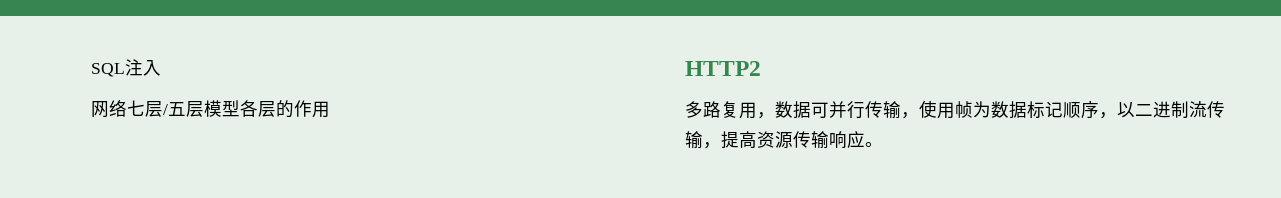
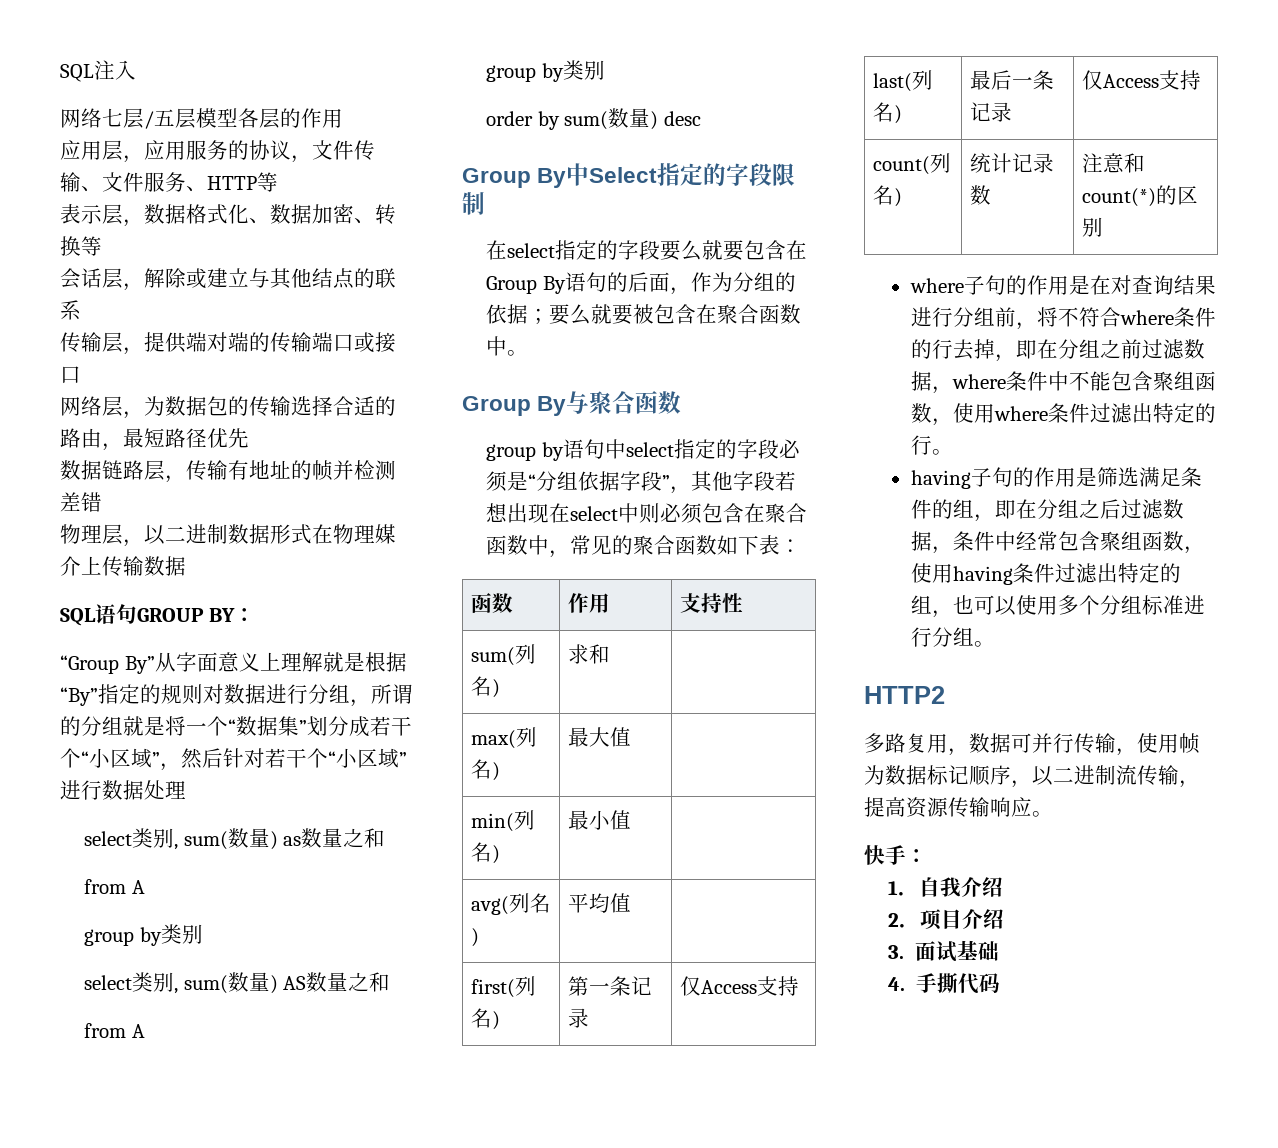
(330, 109) none -> [60,140,375,163] [60,172,278,192] [60,204,396,227] [60,236,102,256] [60,268,396,291] [60,300,81,320] [60,332,396,355] [60,366,81,384] [60,396,396,419] [60,428,249,451] [60,460,396,483] [60,492,102,512] [60,524,396,547] [60,556,186,576] [60,604,255,626] [60,652,407,674] [60,684,413,707] [60,716,412,737] [60,748,407,771] [60,780,186,800] [84,828,386,850] [84,879,145,894] [84,924,203,946] [84,972,391,994] [84,1023,145,1038] [486,60,605,82] [486,108,701,130] [462,163,796,188] [462,192,485,215] [486,240,808,261] [486,272,796,295] [486,304,802,325] [486,336,529,356] [462,391,682,416] [486,439,801,461] [486,471,797,494] [486,503,808,524] [486,535,802,558] [470,593,513,613] [567,593,610,613] [679,593,743,613] [470,644,536,666] [470,676,500,698] [567,644,610,664] [470,727,537,749] [470,759,500,781] [567,727,631,747] [470,810,535,832] [470,842,500,864] [567,810,631,830] [470,893,551,915] [470,928,479,947] [567,893,631,913] [470,976,536,998] [470,1008,500,1030] [567,976,652,996] [567,1008,589,1028] [679,976,799,996] [872,70,933,92] [872,102,902,124] [969,70,1054,90] [969,102,1012,122] [1081,70,1201,90] [872,153,951,175] [872,185,902,207] [969,153,1054,173] [969,185,991,205] [1081,153,1145,173] [1081,185,1198,207] [1081,217,1103,237] [909,275,1216,295] [910,307,1216,330] [910,339,1205,362] [910,371,1216,394] [910,403,1216,426] [910,435,953,455] [910,467,1202,489] [910,499,1184,522] [910,531,1205,554] [910,563,1181,585] [910,595,1205,618] [910,627,995,647] // 应用层，应用服务的协议，文件传输、文件服务、HTTP等 // 表示层，数据格式化、数据加密、转换等 // 会话层，解除或建立与其他结点的联系 // 传输层，提供端对端的传输端口或接口 // 网络层，为数据包的传输选择合适的路由，最短路径优先 // 数据链路层，传输有地址的帧并检测差错 // 物理层，以二进制数据形式在物理媒介上传输数据 // SQL语句GROUP BY： // “Group By”从字面意义上理解就是根据“By”指定的规则对数据进行分组，所谓的分组就是将一个“数据集”划分成若干个“小区域”，然后针对若干个“小区域”进行数据处理 // select类别, sum(数量) as数量之和 // from A // group by类别 // select类别, sum(数量) AS数量之和 // from A // group by类别 // order by sum(数量) desc // Group By中Select指定的字段限制 // 在select指定的字段要么就要包含在Group By语句的后面，作为分组的依据；要么就要被包含在聚合函数中。 // Group By与聚合函数 // group by语句中select指定的字段必须是“分组依据字段”，其他字段若想出现在select中则必须包含在聚合函数中，常见的聚合函数如下表： // 函数 | 作用 | 支持性 // sum(列名) | 求和 | // max(列名) | 最大值 | // min(列名) | 最小值 | // avg(列名) | 平均值 | // first(列名) | 第一条记录 | 仅Access支持 // last(列名) | 最后一条记录 | 仅Access支持 // count(列名) | 统计记录数 | 注意和count(*)的区别 // where子句的作用是在对查询结果进行分组前，将不符合where条件的行去掉，即在分组之前过滤数据，where条件中不能包含聚组函数，使用where条件过滤出特定的行。 // having子句的作用是筛选满足条件的组，即在分组之后过滤数据，条件中经常包含聚组函数，使用having条件过滤出特定的组，也可以使用多个分组标准进行分组。
(883, 144) none -> [864,845,927,865] [888,877,1004,897] [888,909,1005,930] [888,940,999,962] [888,973,1000,994] // 快手： // 1．自我介绍 // 2．项目介绍 // 3.面试基础 // 4.手撕代码

